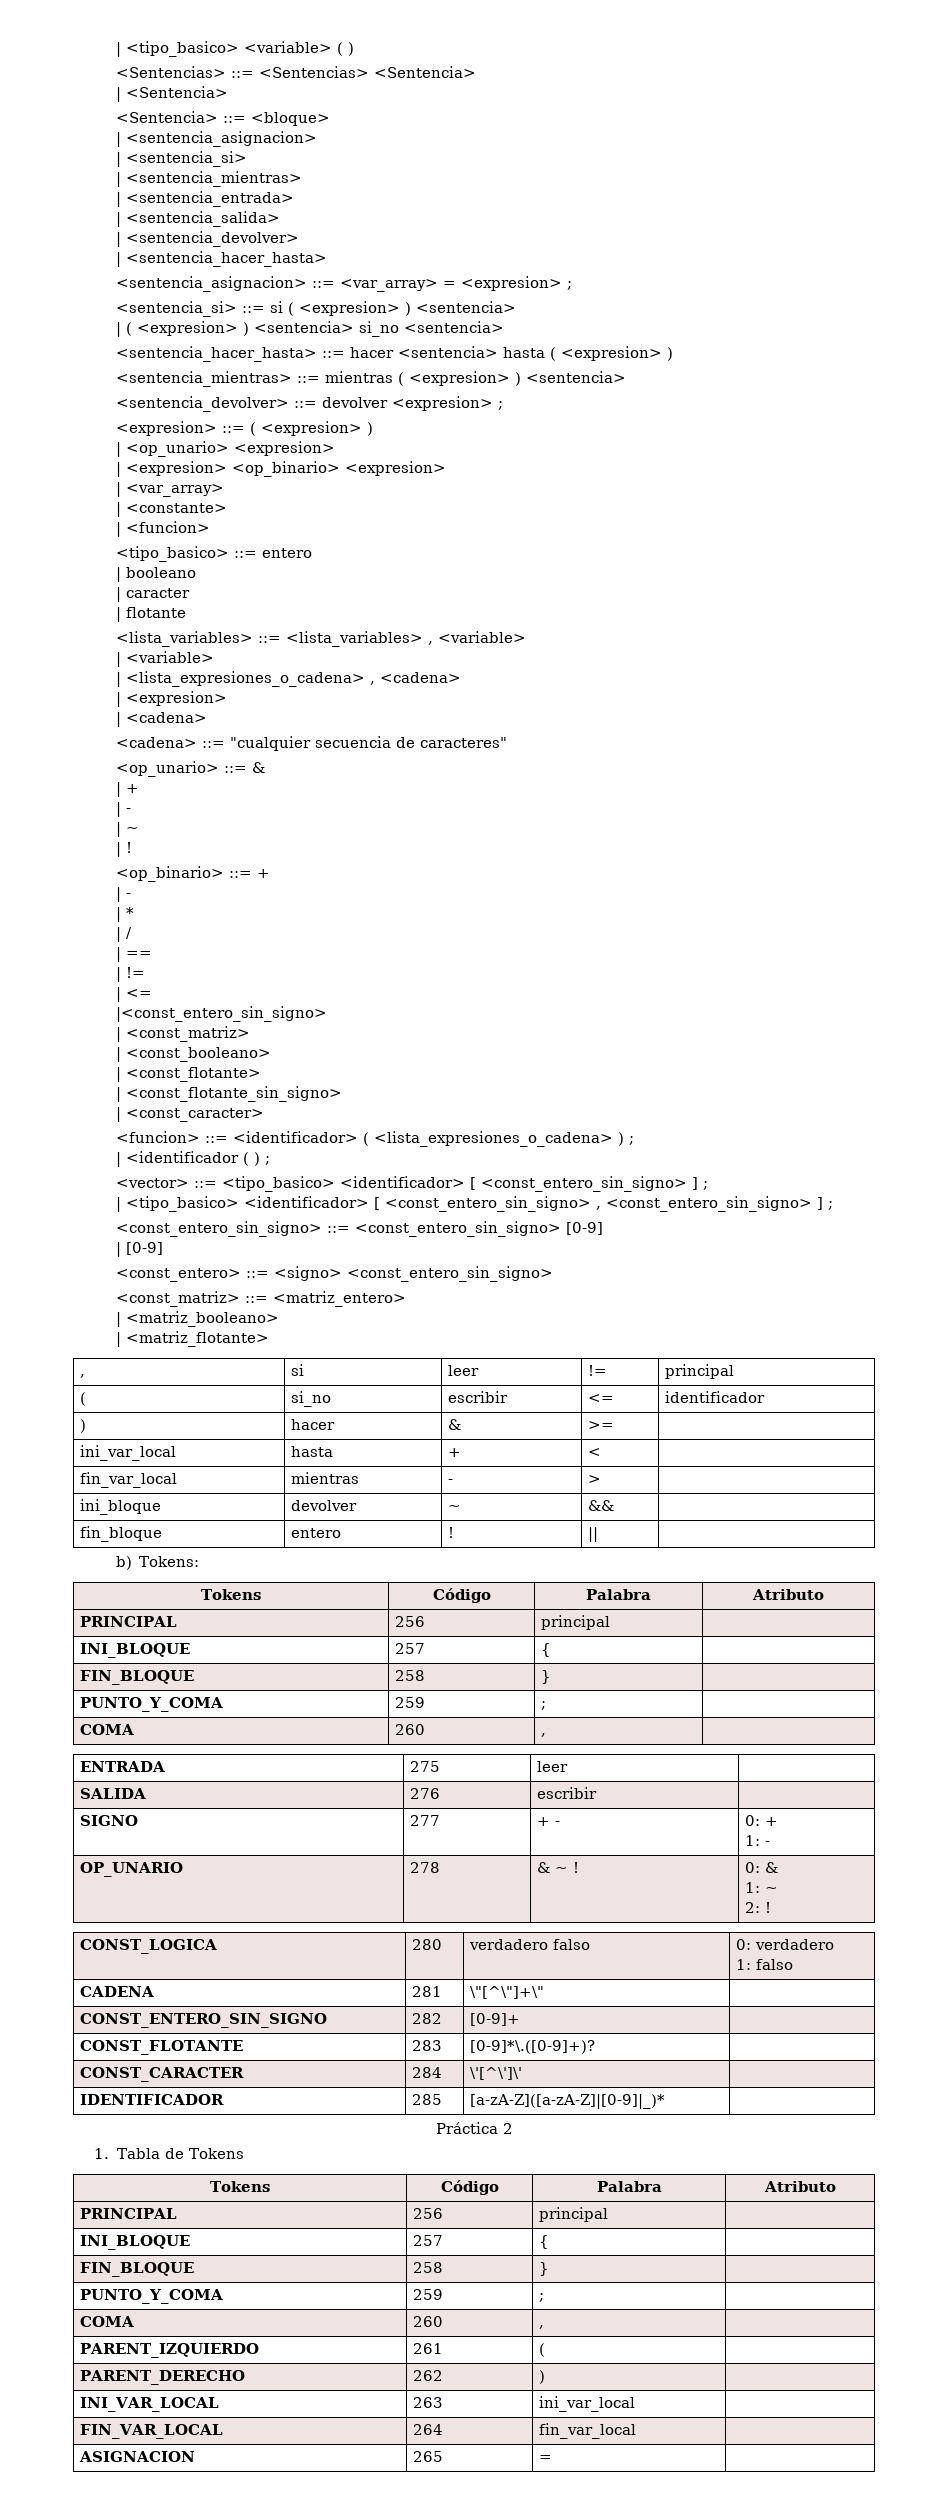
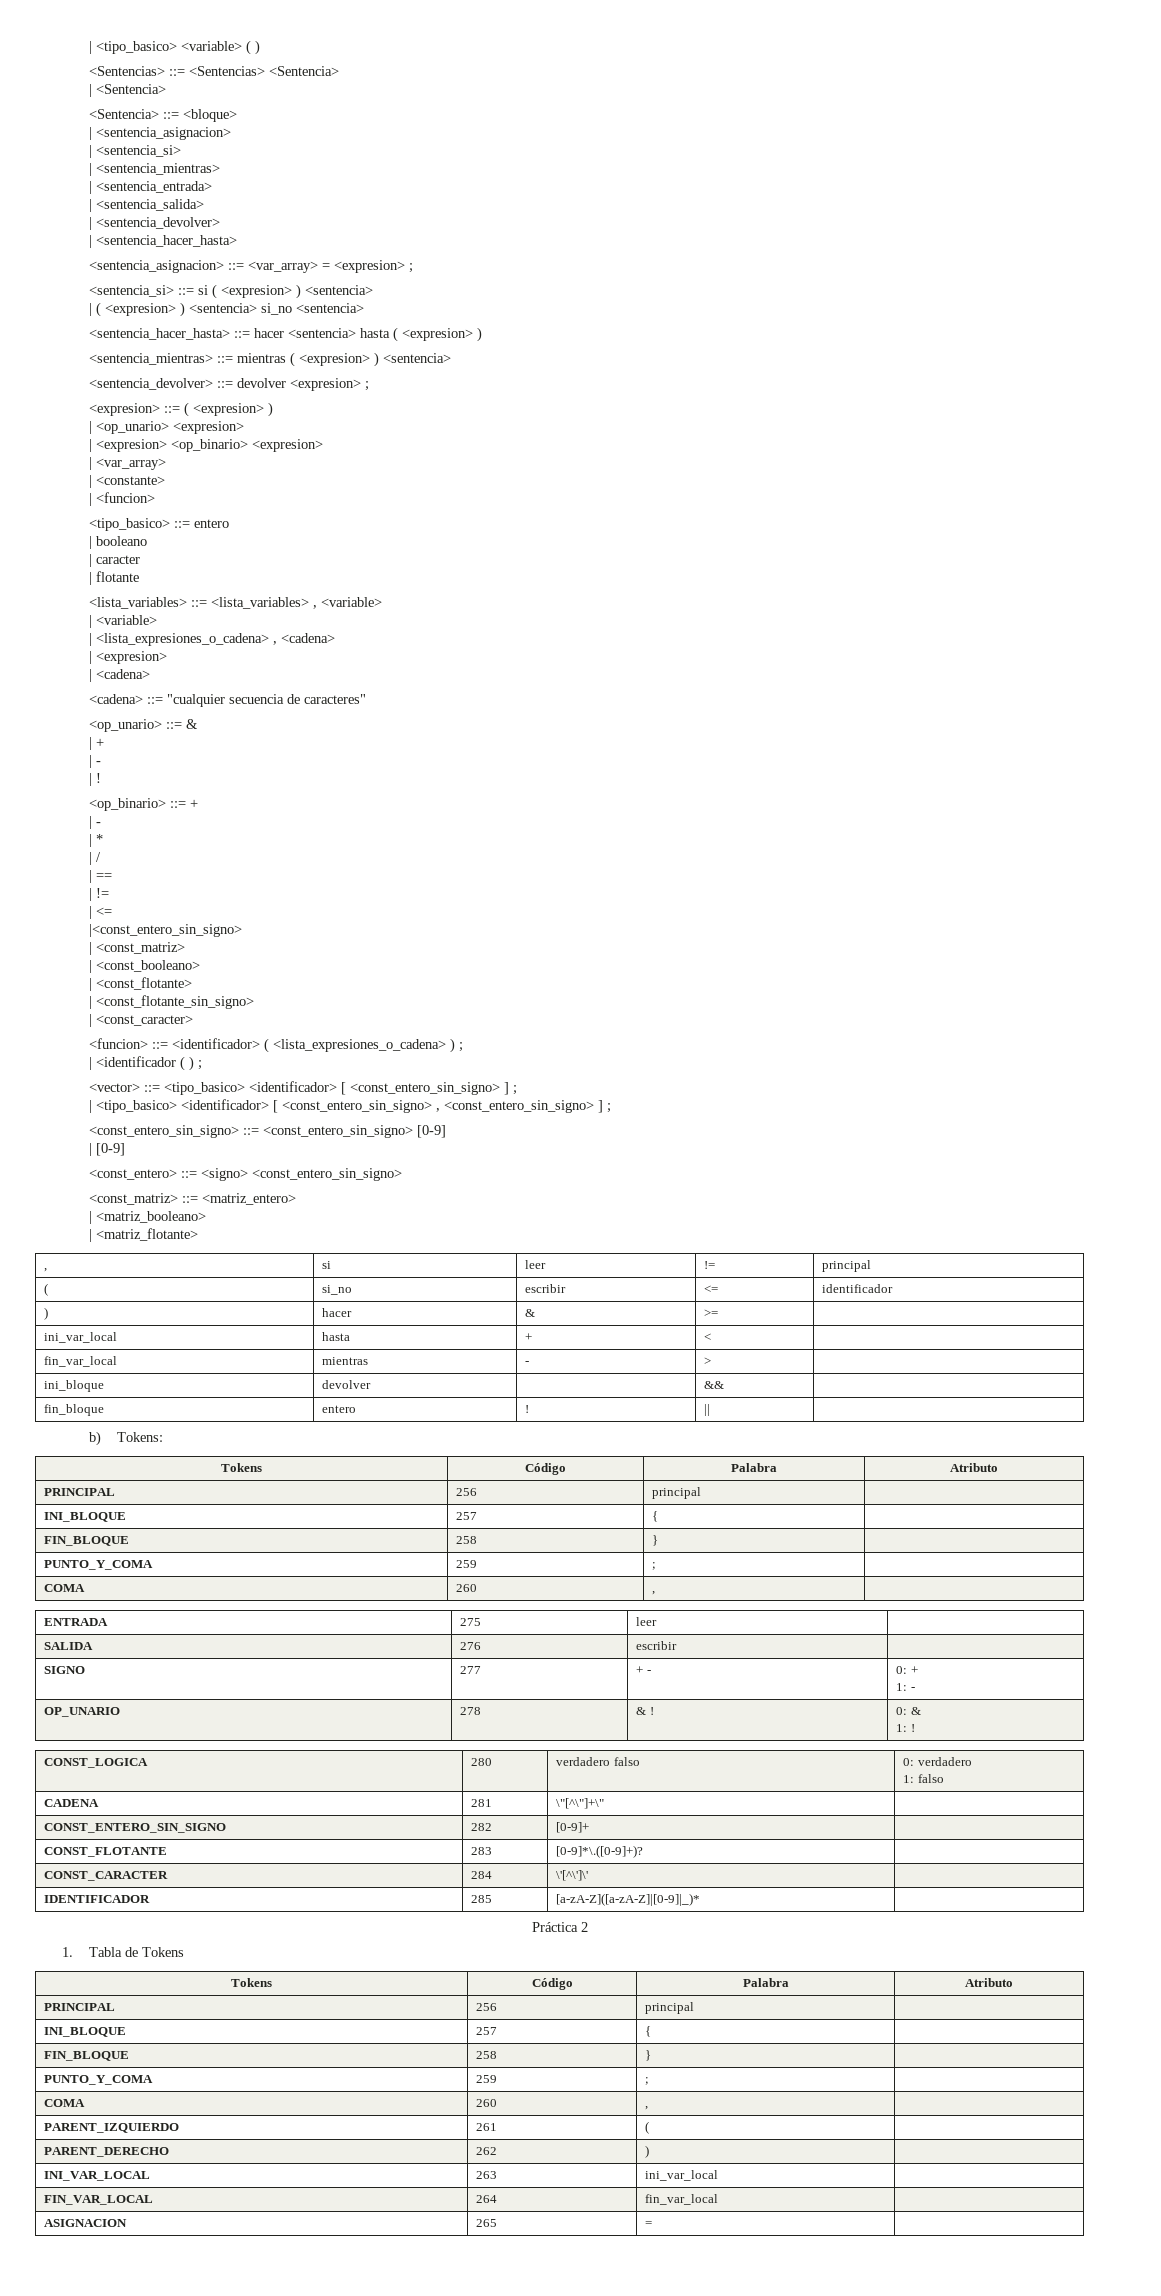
[115,822,139,837] // | ~ -> (102, 763) none
[448,1504,462,1511] ~ -> (372, 1384) none
[555,1866,569,1873] ~ -> (647, 1711) none
[765,1886,779,1893] [745,1902,761,1913] ~ // 2: -> (908, 1728) none

